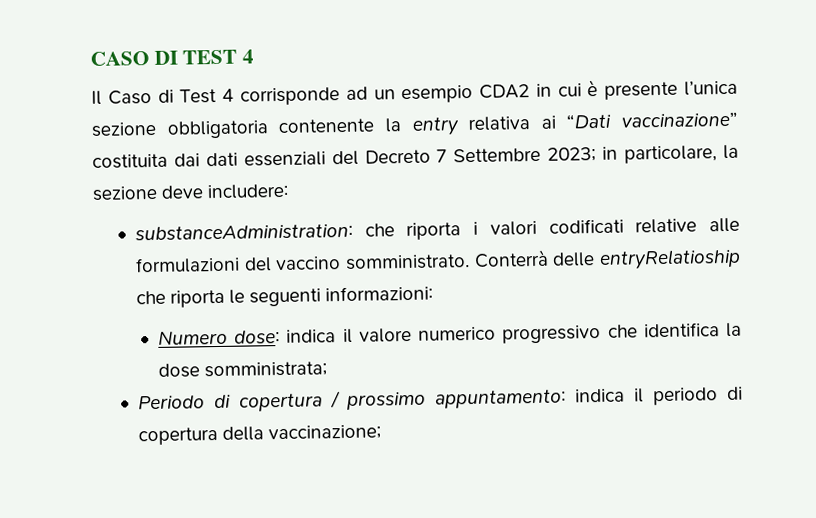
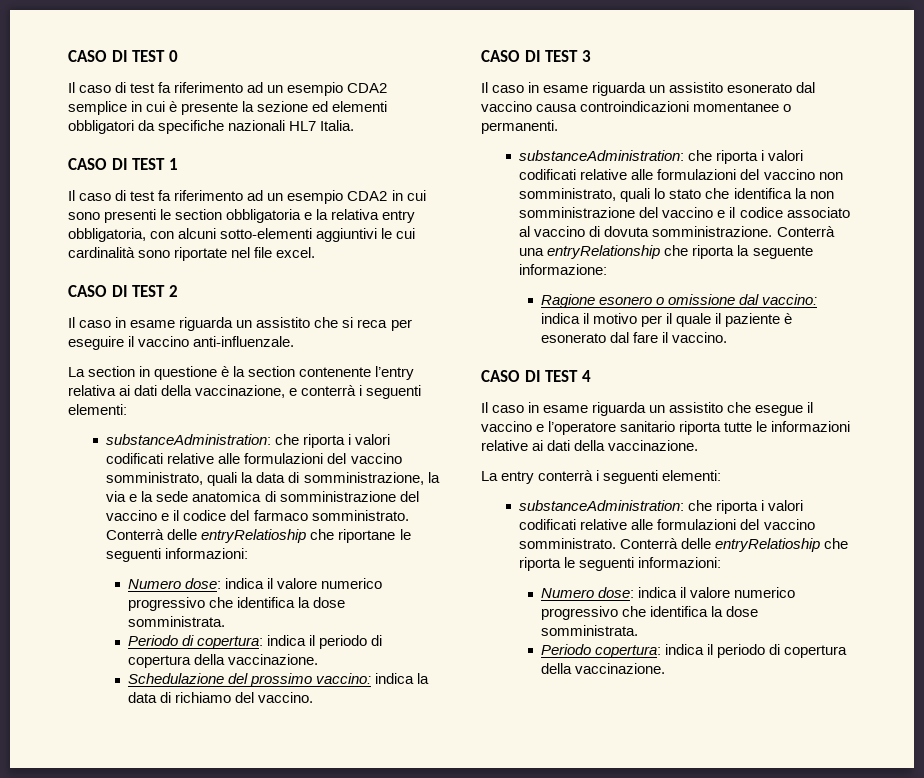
[90,49,255,66] [91,79,738,106] [91,111,738,139] [92,144,739,169] [92,183,290,201] CASO DI TEST 4 // Il Caso di Test 4 corrisponde ad un esempio CDA2 in cui è presente l’unica sezione obbligatoria contenente la entry relativa ai “Dati vaccinazione” costituita dai dati essenziali del Decreto 7 Settembre 2023; in particolare, la sezione deve includere: -> [68,50,178,62] [68,82,388,96] [68,101,388,115] [68,120,355,134] [68,158,178,170] [68,190,426,204] [68,209,416,223] [68,228,416,242] [68,247,316,261] [68,285,178,297] [68,317,412,331] [68,336,295,350] [68,366,415,380] [68,385,422,399] [68,404,127,415] [106,434,391,448] [106,453,402,464] [106,472,440,486] [106,491,419,502] [106,510,409,521] [106,529,411,543] [106,548,249,562] [128,578,383,589] [128,597,346,611] [128,616,226,627] [128,635,383,649] [128,654,319,668] [128,673,430,687] [128,692,314,703] [481,50,591,62] [481,82,816,96] [481,101,792,112] [481,120,558,134] [519,150,804,164] [519,169,843,180] [519,188,834,202] [519,207,850,218] [519,226,835,237] [519,245,813,259] [519,264,608,275] [541,294,818,308] [541,313,793,327] [541,332,728,343] [481,370,591,382] [481,402,814,416] [481,421,851,435] [481,440,699,451] [481,470,722,484] CASO DI TEST 0 // Il caso di test fa riferimento ad un esempio CDA2 semplice in cui è presente la sezione ed elementi obbligatori da specifiche nazionali HL7 Italia. // CASO DI TEST 1 // Il caso di test fa riferimento ad un esempio CDA2 in cui sono presenti le section obbligatoria e la relativa entry obbligatoria, con alcuni sotto-elementi aggiuntivi le cui cardinalità sono riportate nel file excel. // CASO DI TEST 2 // Il caso in esame riguarda un assistito che si reca per eseguire il vaccino anti-influenzale. // La section in questione è la section contenente l’entry relativa ai dati della vaccinazione, e conterrà i seguenti elementi: // substanceAdministration: che riporta i valori codificati relative alle formulazioni del vaccino somministrato, quali la data di somministrazione, la via e la sede anatomica di somministrazione del vaccino e il codice del farmaco somministrato. Conterrà delle entryRelatioship che riportane le seguenti informazioni: // Numero dose: indica il valore numerico progressivo che identifica la dose somministrata. // Periodo di copertura: indica il periodo di copertura della vaccinazione. // Schedulazione del prossimo vaccino: indica la data di richiamo del vaccino. // CASO DI TEST 3 // Il caso in esame riguarda un assistito esonerato dal vaccino causa controindicazioni momentanee o permanenti. // substanceAdministration: che riporta i valori codificati relative alle formulazioni del vaccino non somministrato, quali lo stato che identifica la non somministrazione del vaccino e il codice associato al vaccino di dovuta somministrazione. Conterrà una entryRelationship che riporta la seguente informazione: // Ragione esonero o omissione dal vaccino: indica il motivo per il quale il paziente è esonerato dal fare il vaccino. // CASO DI TEST 4 // Il caso in esame riguarda un assistito che esegue il vaccino e l’operatore sanitario riporta tutte le informazioni relative ai dati della vaccinazione. // La entry conterrà i seguenti elementi:
[204,361,328,378] [137,386,743,412] [137,424,382,446] somministrata; // Periodo di copertura / prossimo appuntamento: indica il periodo di copertura della vaccinazione; -> [541,625,639,636] [541,644,848,658] [541,663,666,674] somministrata. // Periodo copertura: indica il periodo di copertura della vaccinazione.

